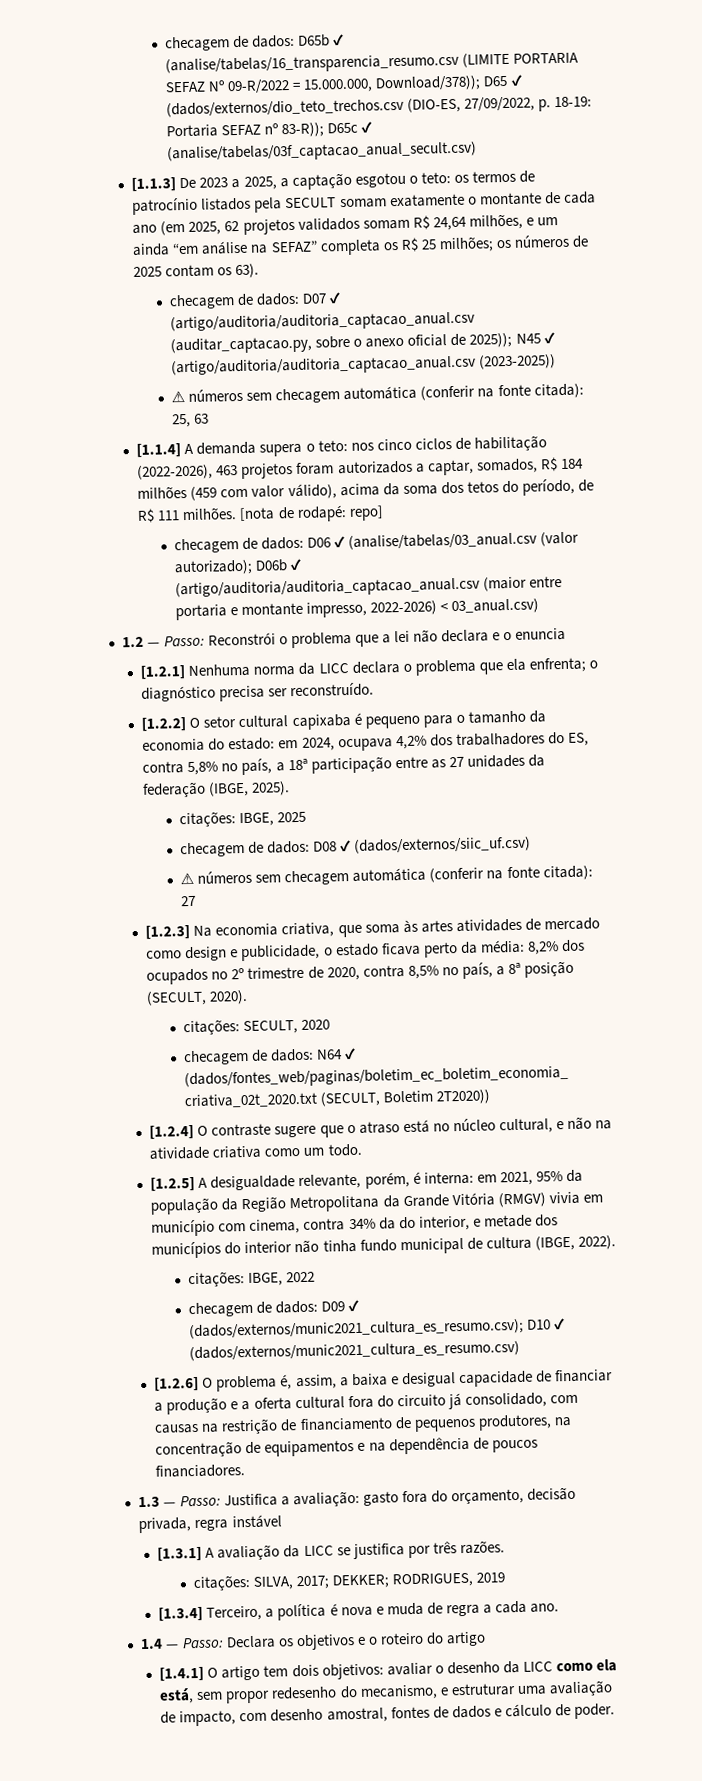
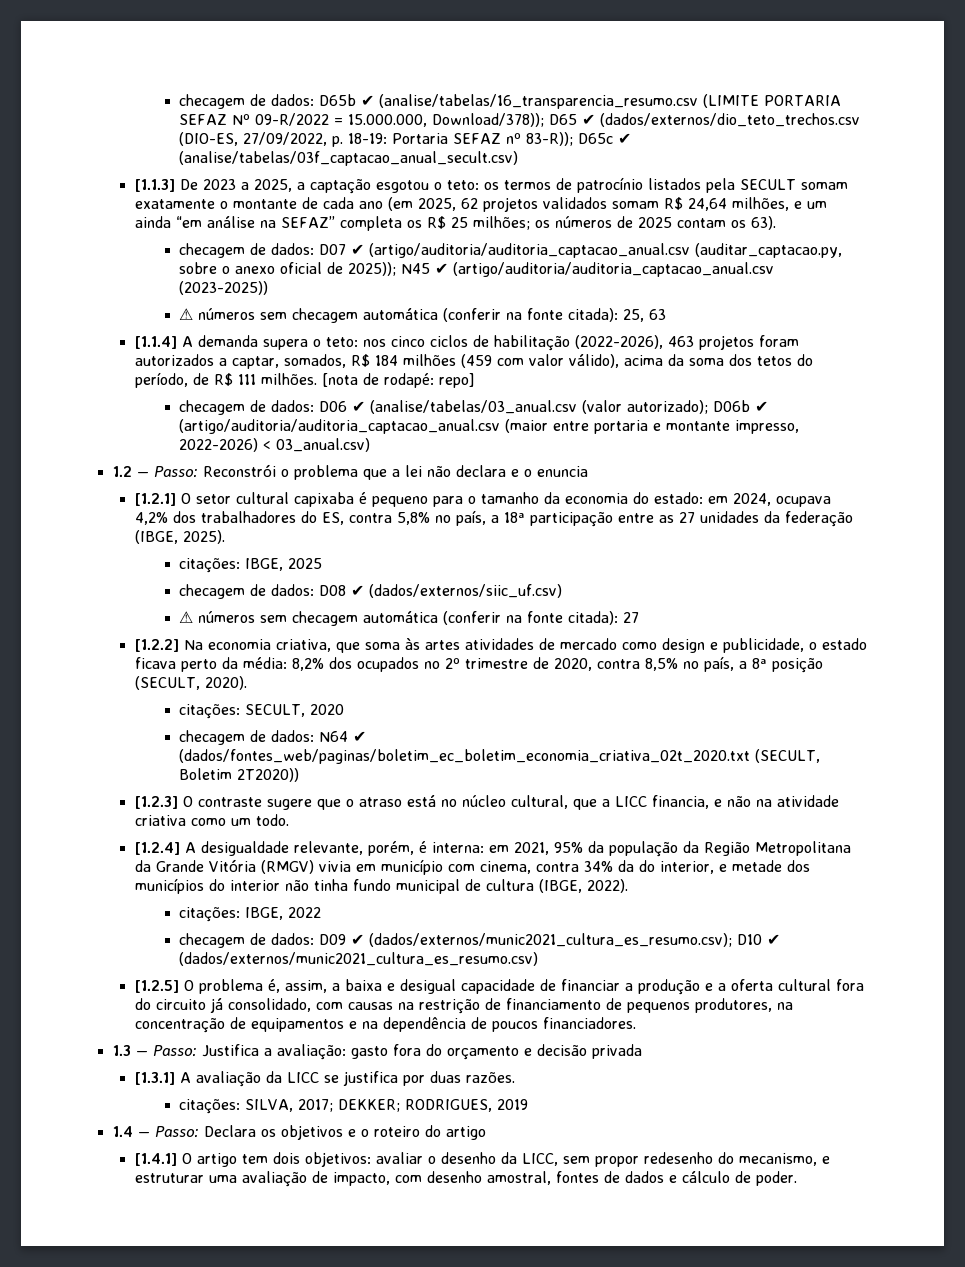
[188,657,598,677] [141,682,375,702] [141,717,187,732] Nenhuma norma da LICC declara o problema que ela enfrenta; o diagnóstico precisa ser reconstruído. // [1.2.2] -> (176, 499) none
[145,925,191,940] [1.2.3] -> [134,639,179,652] [1.2.2]
[149,1124,195,1140] [1.2.4] -> [134,796,178,809] [1.2.3]
(553, 1126) none -> [572,795,709,810] que a LICC financia,
[150,1176,196,1192] [1.2.5] -> [134,842,180,855] [1.2.4]
[154,1376,200,1392] [1.2.6] -> [134,980,179,993] [1.2.5]
[450,1486,576,1505] [138,1514,282,1534] orçamento, decisão privada, regra instável -> [446,1044,642,1060] orçamento e decisão privada
[432,1541,457,1554] três -> [429,1071,461,1083] duas
[158,1600,559,1622] // [1.3.4] Terceiro, a política é nova e muda de regra a cada ano. -> (529, 1104) none
[522,1659,617,1672] [159,1688,195,1704] LICC como ela está, -> [521,1153,558,1166] LICC,

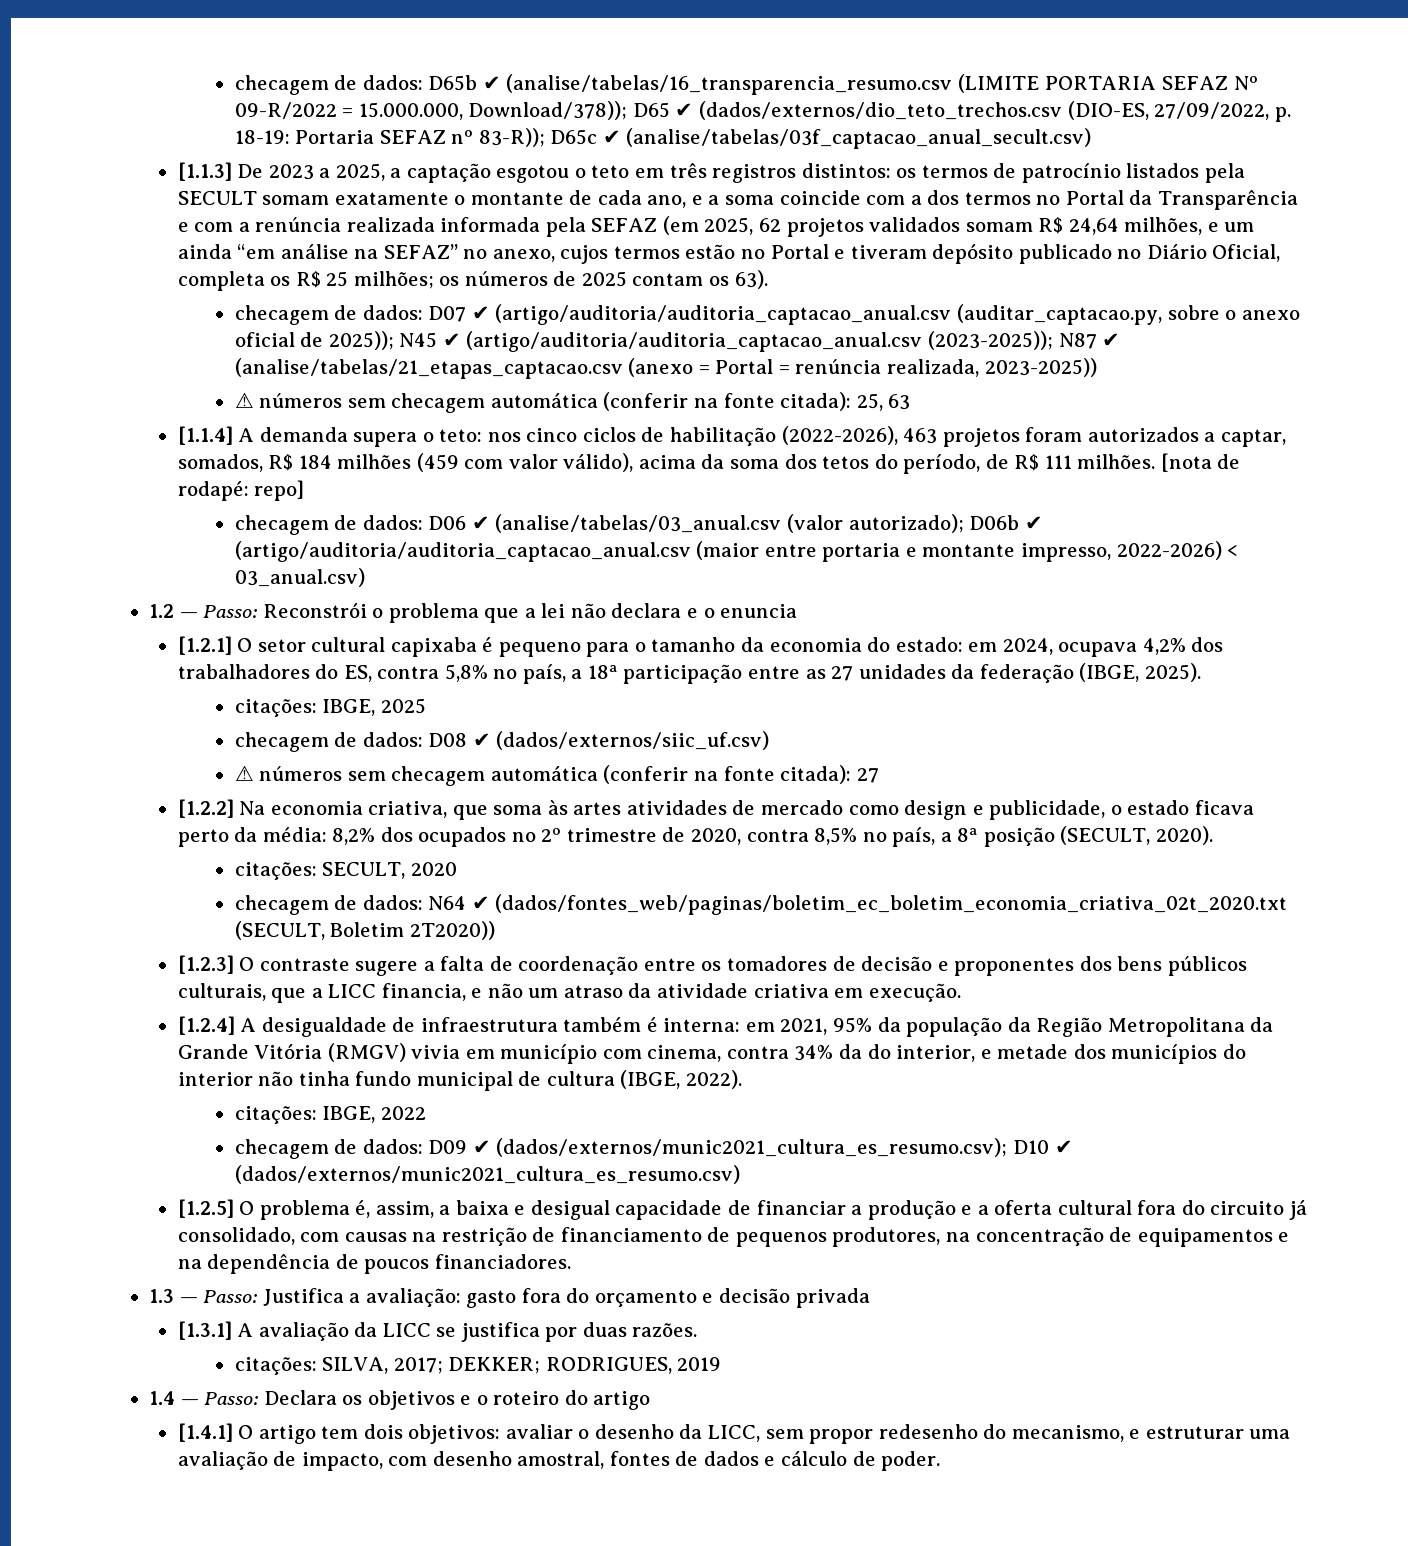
[446,180,479,190] teto: -> [591,163,891,183] teto em três registros distintos:
[358,201,383,209] ano -> [647,190,1298,210] [177,217,658,237] ano, e a soma coincide com a dos termos no Portal da Transparência e com a renúncia realizada informada pela SEFAZ
(335, 222) none -> [463,243,1281,264] no anexo, cujos termos estão no Portal e tiveram depósito publicado no Diário Oficial,
[179,281,269,295] (2023-2025)) -> [927,331,1121,350] [234,358,1097,379] (2023-2025)); N87 ✔ (analise/tabelas/21_etapas_captacao.csv (anexo = Portal = renúncia realizada, 2023-2025))
[316,795,568,810] que o atraso está no núcleo cultural, -> [423,956,1247,976] [177,983,266,1001] a falta de coordenação entre os tomadores de decisão e proponentes dos bens públicos culturais,
[755,795,839,807] [134,814,289,826] na atividade criativa como um todo. -> [528,983,961,1002] um atraso da atividade criativa em execução.
[293,841,414,856] relevante, porém, -> [392,1017,642,1032] de infraestrutura também

